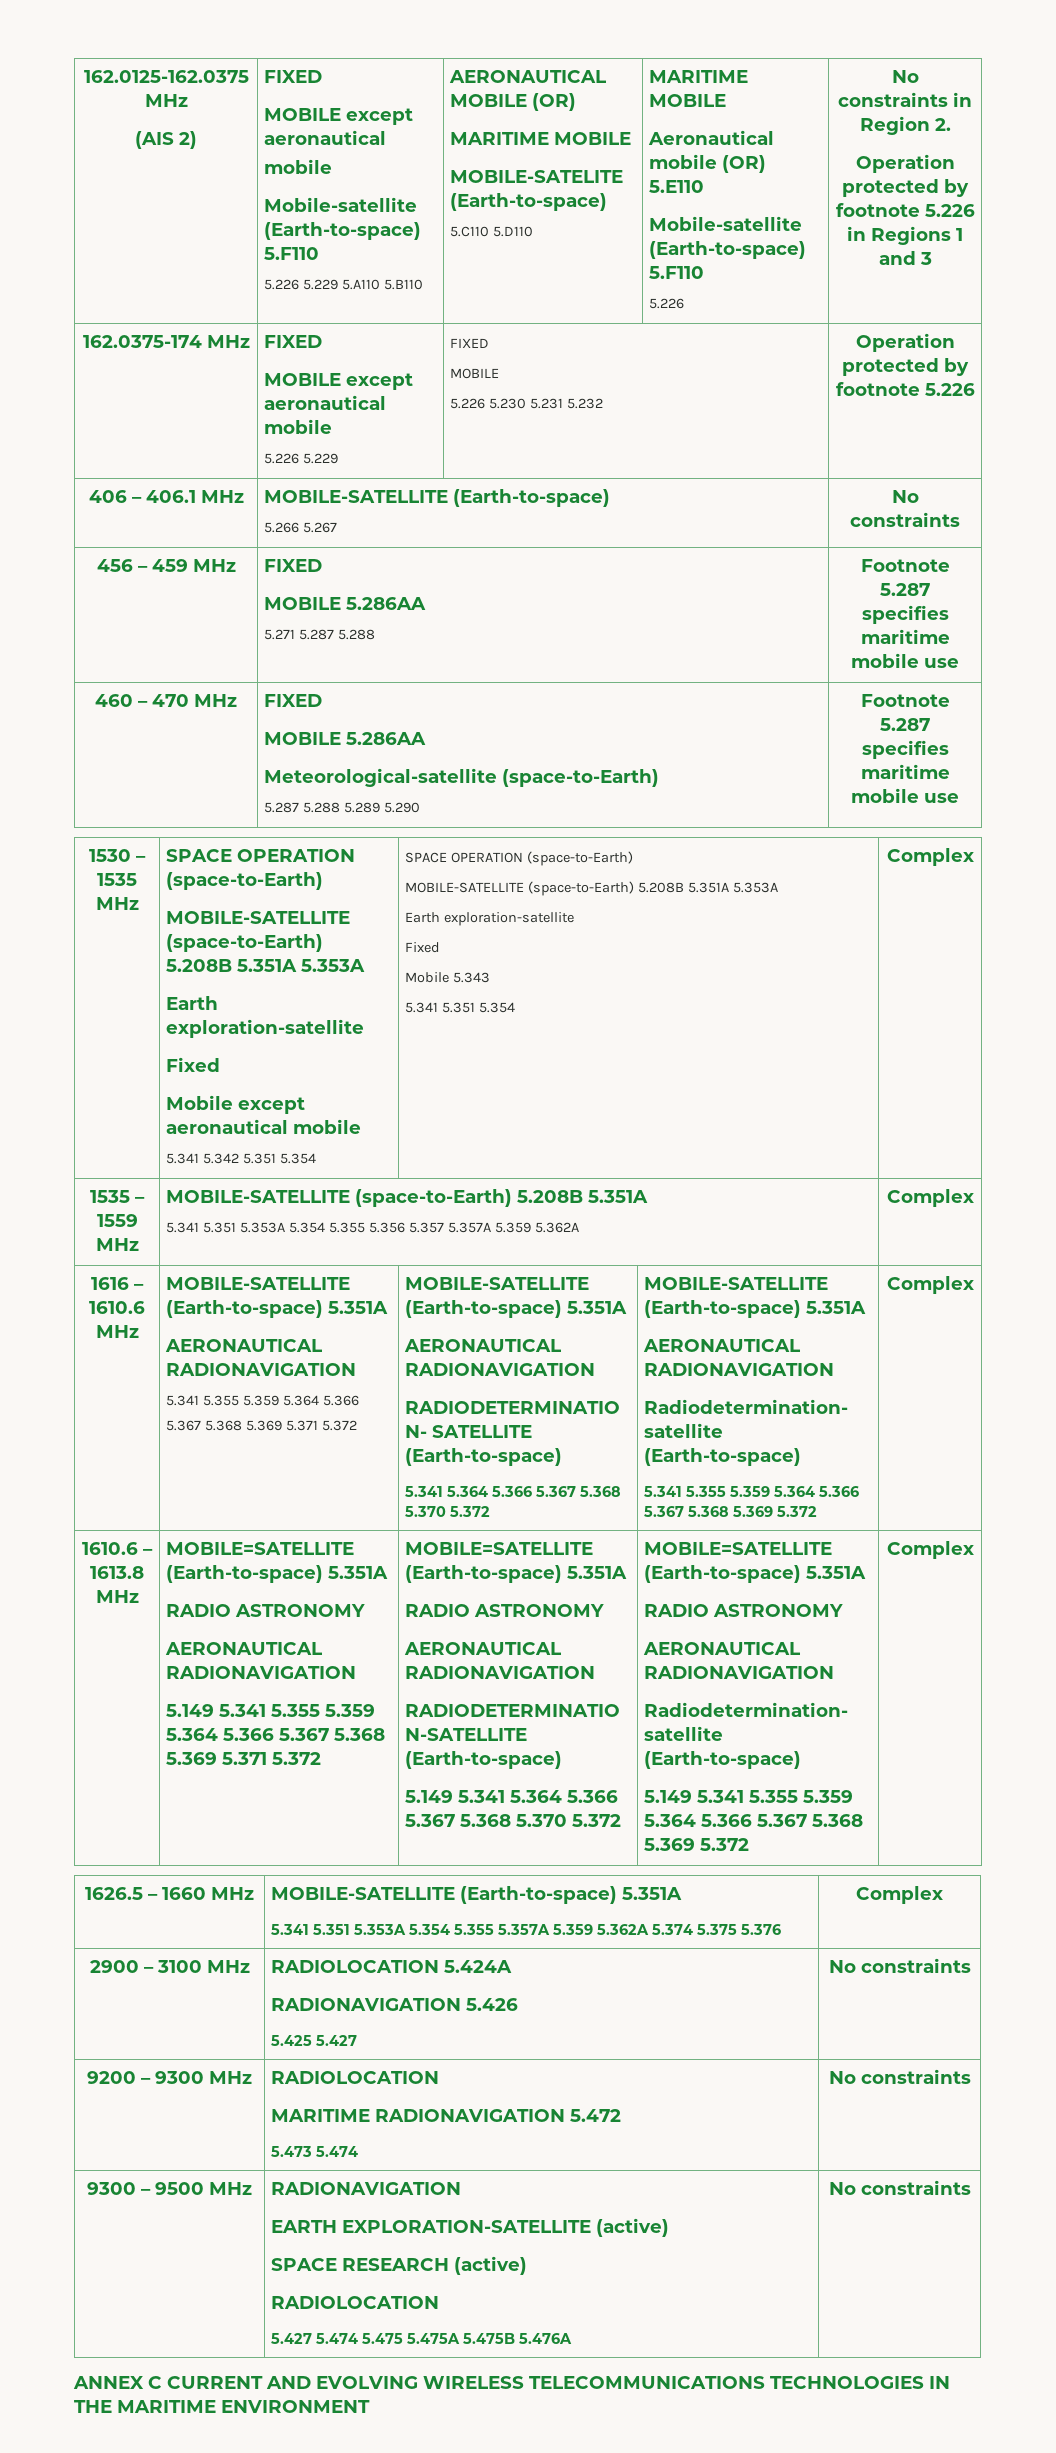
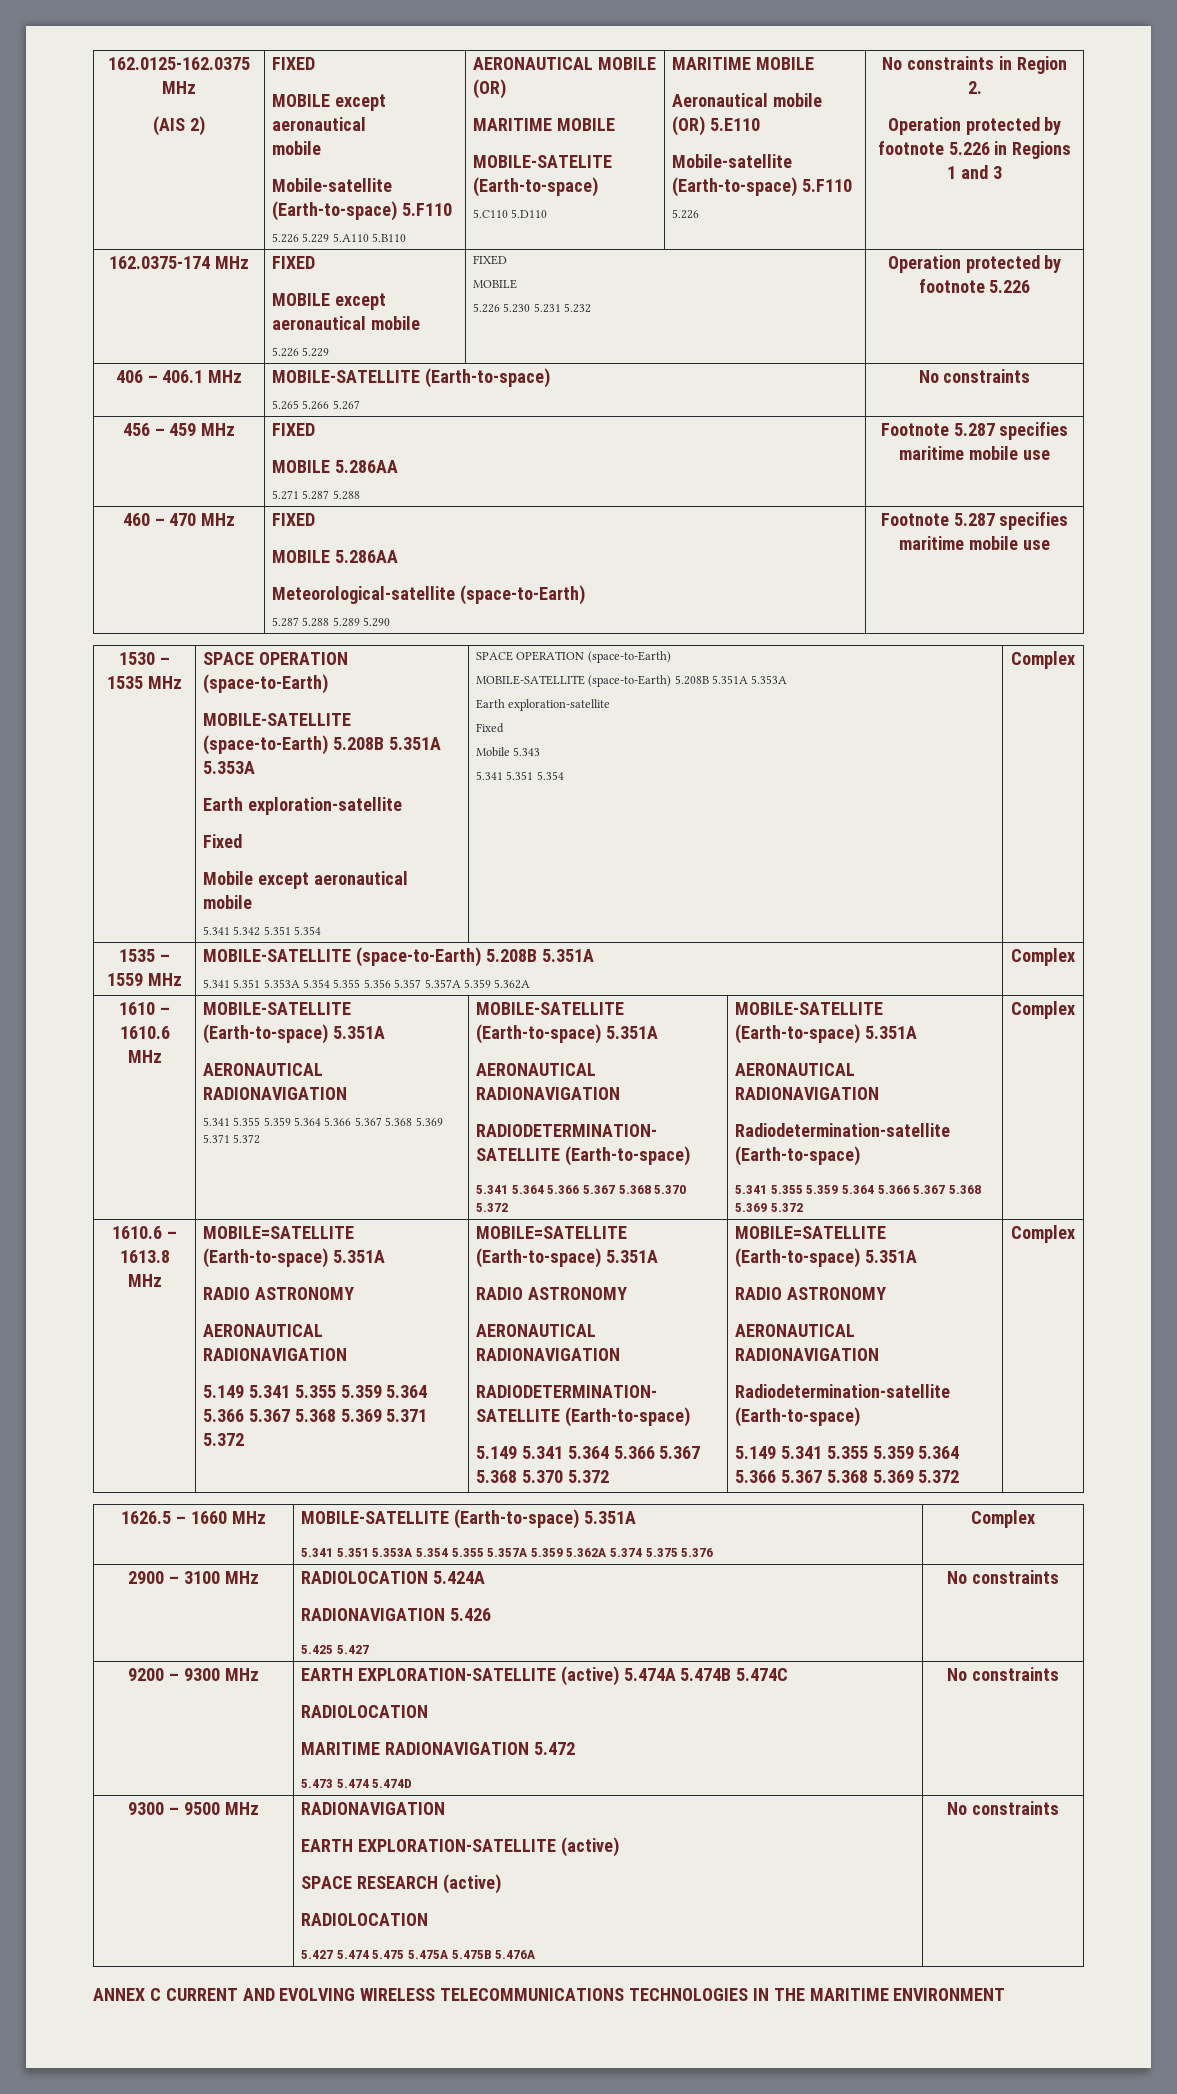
(611, 498) none -> [271,400,299,410] 5.265
[91,1277,129,1290] 1616 -> [119,1002,156,1015] 1610
(252, 2077) none -> [300,1666,789,1686] EARTH EXPLORATION-SATELLITE (active) 5.474A 5.474B 5.474C //
(359, 2151) none -> [372,1779,413,1788] 5.474D

